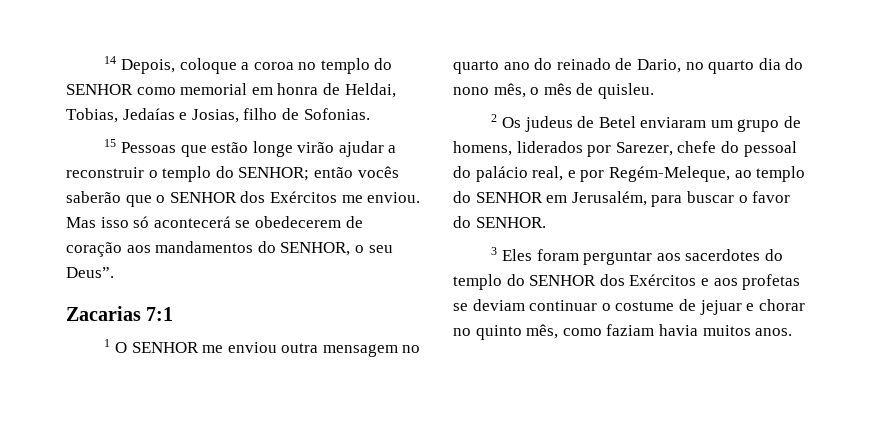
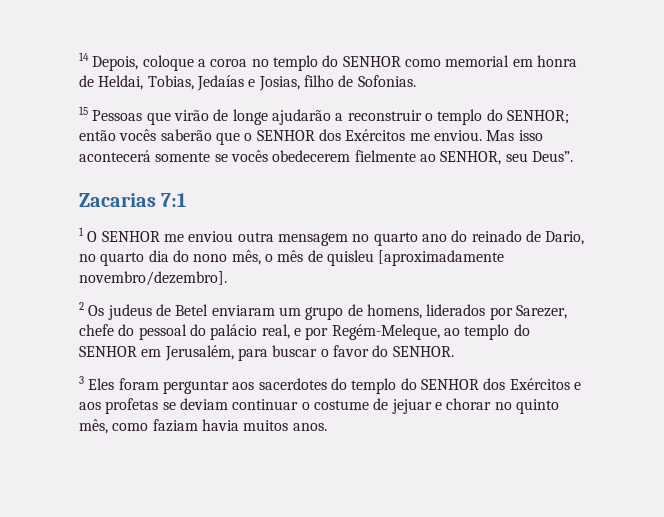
[211,141,384,157] estão longe virão ajudar -> [173,109,331,125] virão de longe ajudarão
[133,216,363,228] [66,241,364,257] só acontecerá se obedecerem de coração aos mandamentos do SENHOR, o -> [79,150,502,165] acontecerá somente se vocês obedecerem fielmente ao SENHOR,
[597,83,654,99] quisleu. -> [326,250,505,266] [79,271,227,286] quisleu [aproximadamente novembro/dezembro].

